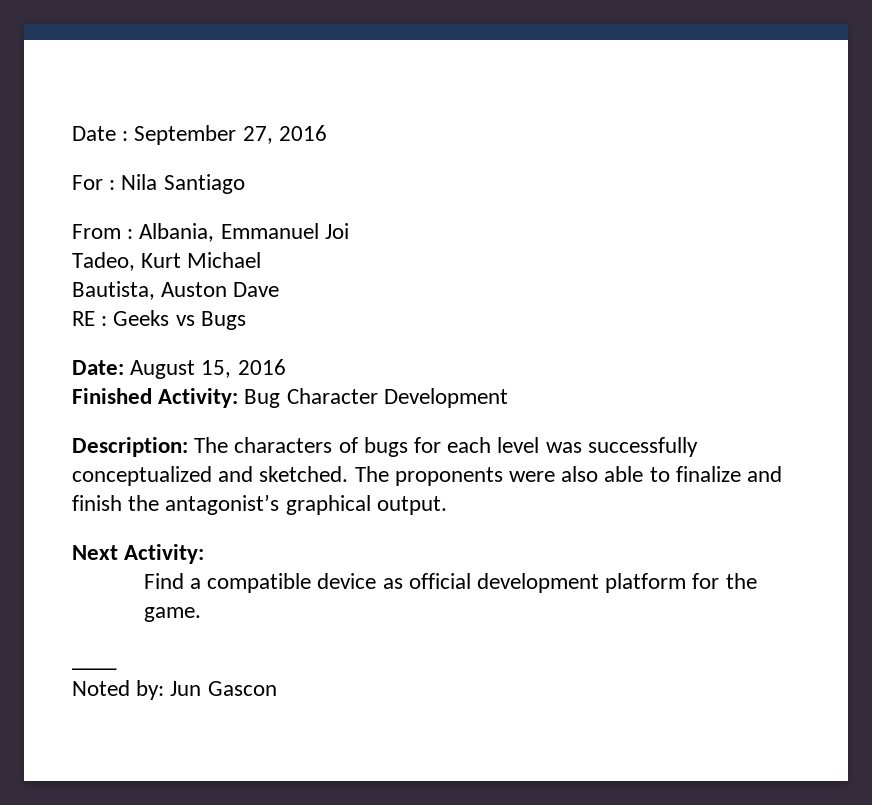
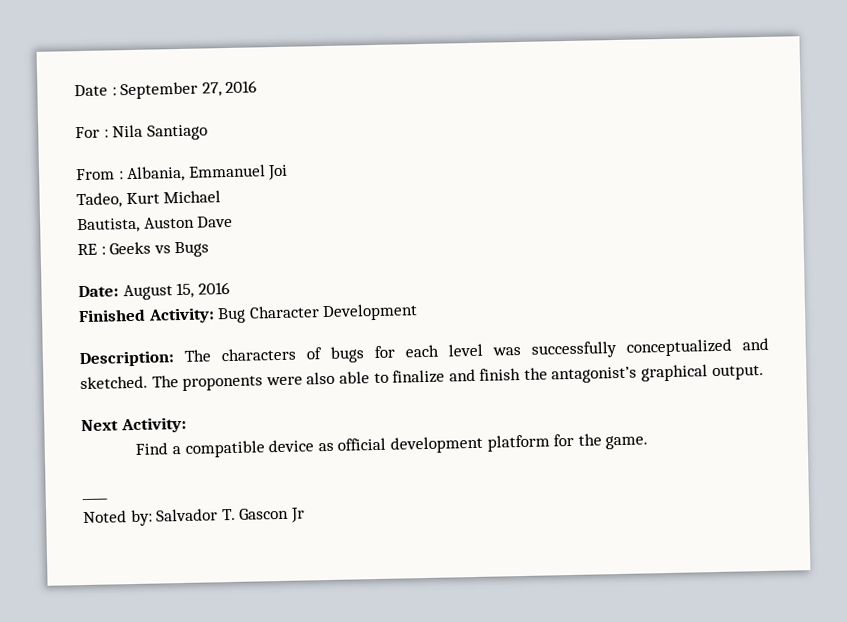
[170,681,277,696] Jun Gascon -> [156,507,305,523] Salvador T. Gascon Jr

